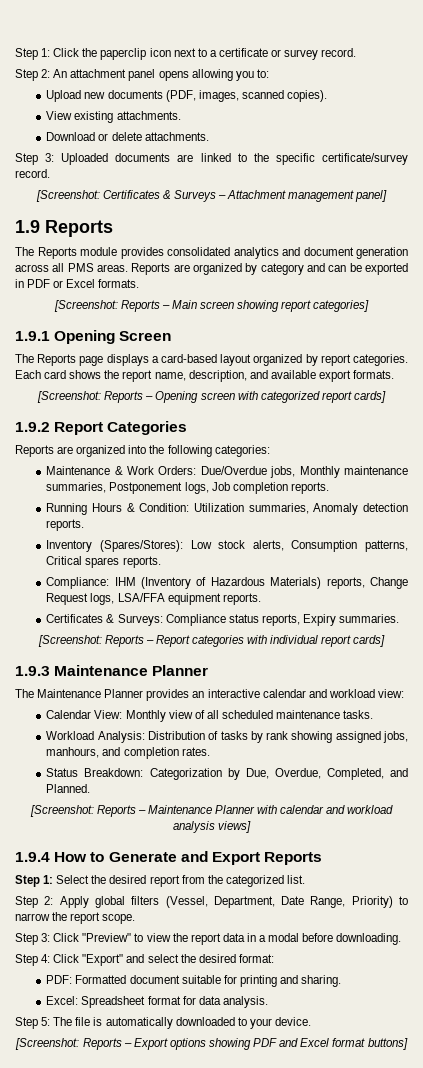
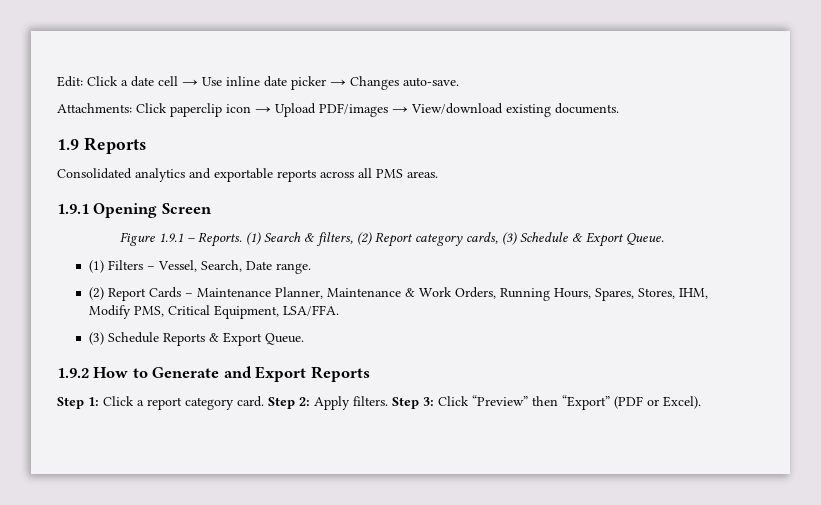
[15,48,357,60] [15,69,269,81] [46,90,327,102] [46,111,181,123] [46,132,209,141] [15,153,408,165] [15,169,50,178] [35,190,388,202] [15,220,113,237] [15,247,408,259] [15,263,408,275] [15,279,140,288] [53,300,370,312] [15,330,172,344] [15,354,408,366] [15,370,395,382] [37,391,386,403] [15,421,188,435] [15,445,270,457] [46,466,408,478] [46,482,329,494] [46,503,408,515] [46,519,85,531] [46,540,408,552] [46,556,161,568] [46,577,408,589] [46,593,261,605] [46,614,400,626] [37,635,386,647] [15,665,209,676] [15,689,404,701] [46,710,374,722] [46,731,409,743] [46,747,210,759] [46,768,408,780] [46,784,91,793] [29,805,394,817] [172,821,252,833] [15,852,50,862] Step 1: Click the paperclip icon next to a certificate or survey record. // Step 2: An attachment panel opens allowing you to: // Upload new documents (PDF, images, scanned copies). // View existing attachments. // Download or delete attachments. // Step 3: Uploaded documents are linked to the specific certificate/survey record. // [Screenshot: Certificates & Surveys – Attachment management panel] // 1.9 Reports // The Reports module provides consolidated analytics and document generation across all PMS areas. Reports are organized by category and can be exported in PDF or Excel formats. // [Screenshot: Reports – Main screen showing report categories] // 1.9.1 Opening Screen // The Reports page displays a card-based layout organized by report categories. Each card shows the report name, description, and available export formats. // [Screenshot: Reports – Opening screen with categorized report cards] // 1.9.2 Report Categories // Reports are organized into the following categories: // Maintenance & Work Orders: Due/Overdue jobs, Monthly maintenance summaries, Postponement logs, Job completion reports. // Running Hours & Condition: Utilization summaries, Anomaly detection reports. // Inventory (Spares/Stores): Low stock alerts, Consumption patterns, Critical spares reports. // Compliance: IHM (Inventory of Hazardous Materials) reports, Change Request logs, LSA/FFA equipment reports. // Certificates & Surveys: Compliance status reports, Expiry summaries. // [Screenshot: Reports – Report categories with individual report cards] // 1.9.3 Maintenance Planner // The Maintenance Planner provides an interactive calendar and workload view: // Calendar View: Monthly view of all scheduled maintenance tasks. // Workload Analysis: Distribution of tasks by rank showing assigned jobs, manhours, and completion rates. // Status Breakdown: Categorization by Due, Overdue, Completed, and Planned. // [Screenshot: Reports – Maintenance Planner with calendar and workload analysis views] // 1.9.4 -> [57,76,459,90] [57,103,619,117] [57,137,146,154] [57,168,438,182] [57,203,212,218] [120,232,664,247] [88,260,311,274] [88,287,708,301] [88,305,339,319] [88,332,304,346] [57,368,89,378] Edit: Click a date cell → Use inline date picker → Changes auto-save. // Attachments: Click paperclip icon → Upload PDF/images → View/download existing documents. // 1.9 Reports // Consolidated analytics and exportable reports across all PMS areas. // 1.9.1 Opening Screen // Figure 1.9.1 – Reports. (1) Search & filters, (2) Report category cards, (3) Schedule & Export Queue. // (1) Filters – Vessel, Search, Date range. // (2) Report Cards – Maintenance Planner, Maintenance & Work Orders, Running Hours, Spares, Stores, IHM, Modify PMS, Critical Equipment, LSA/FFA. // (3) Schedule Reports & Export Queue. // 1.9.2
[56,875,305,887] [15,896,409,908] [15,912,136,924] [15,933,402,945] [15,954,274,966] [46,975,342,987] [46,996,268,1008] [15,1017,311,1029] [15,1038,408,1050] Select the desired report from the categorized list. // Step 2: Apply global filters (Vessel, Department, Date Range, Priority) to narrow the report scope. // Step 3: Click "Preview" to view the report data in a modal before downloading. // Step 4: Click "Export" and select the desired format: // PDF: Formatted document suitable for printing and sharing. // Excel: Spreadsheet format for data analysis. // Step 5: The file is automatically downloaded to your device. // [Screenshot: Reports – Export options showing PDF and Excel format buttons] -> [103,395,701,410] Click a report category card. Step 2: Apply filters. Step 3: Click “Preview” then “Export” (PDF or Excel).

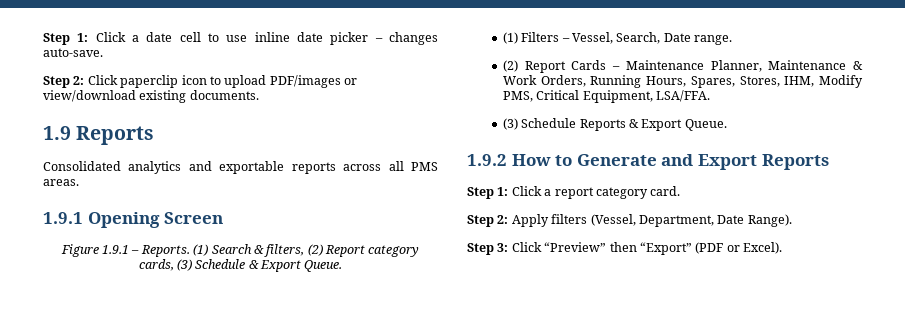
[57,76,83,87] Edit: -> [43,33,89,45] Step 1:
[182,77,222,86] → Use -> [208,33,248,42] to use
[330,76,399,90] → Changes -> [374,32,438,45] – changes
[57,103,132,113] Attachments: -> [43,76,85,88] Step 2:
[255,103,503,117] → Upload PDF/images → View/download -> [209,75,357,88] [43,90,136,102] to upload PDF/images or view/download
(264, 401) none -> (681, 191) //
[353,396,388,406] filters. -> [551,214,792,227] filters (Vessel, Department, Date Range). //

